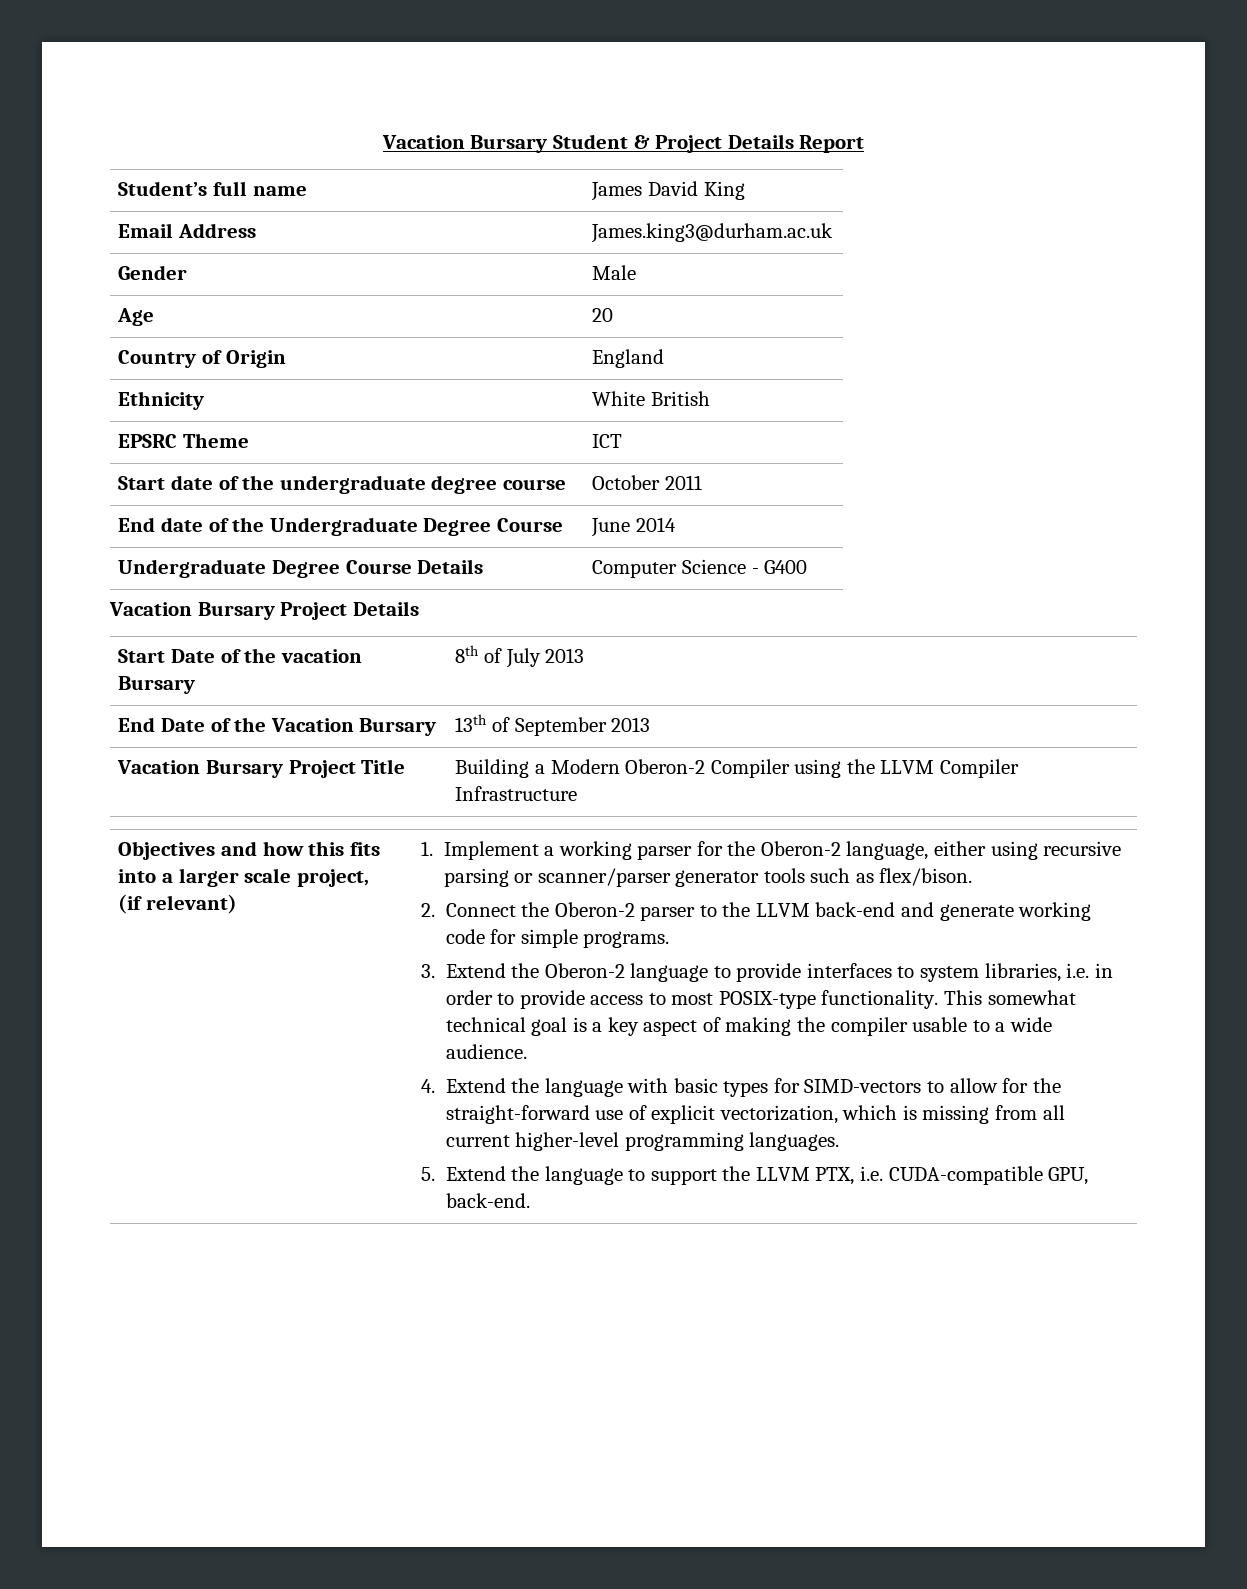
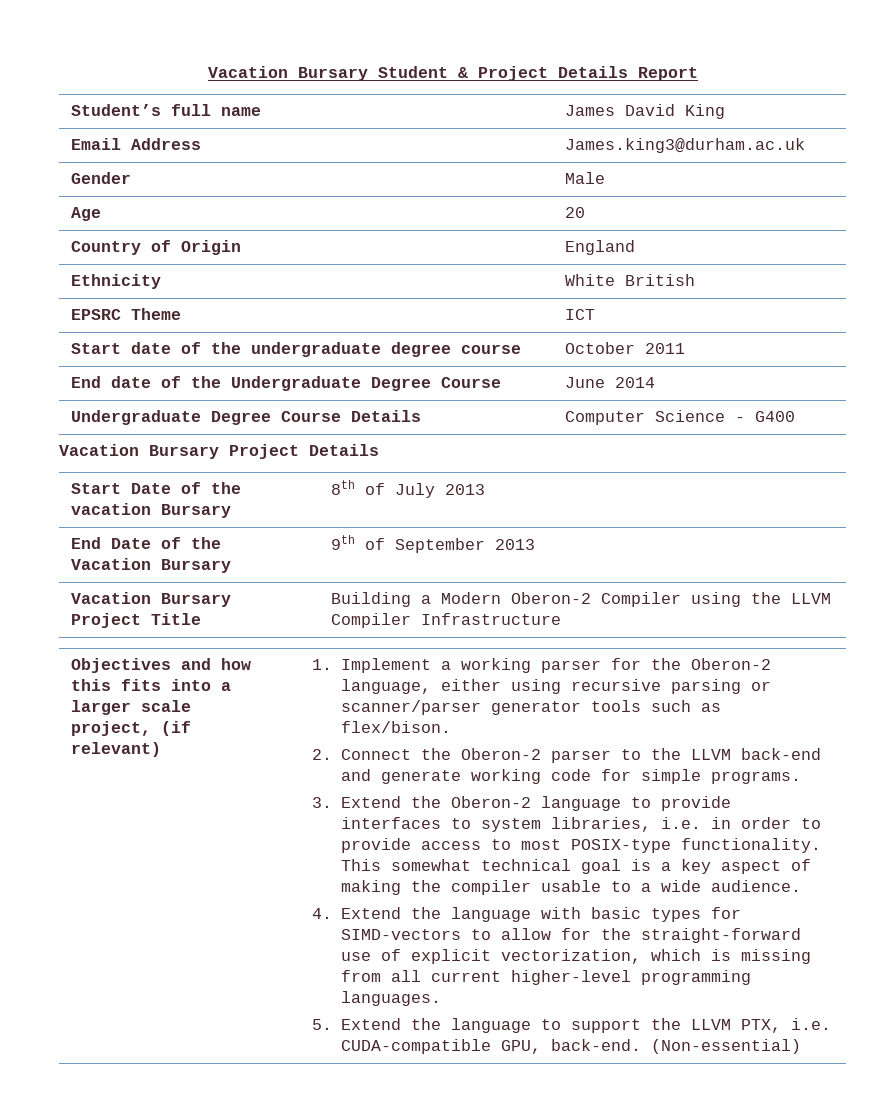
[455,714,488,732] 13th -> [330,535,355,550] 9th
(530, 1200) none -> [650,1039,801,1054] (Non-essential)

